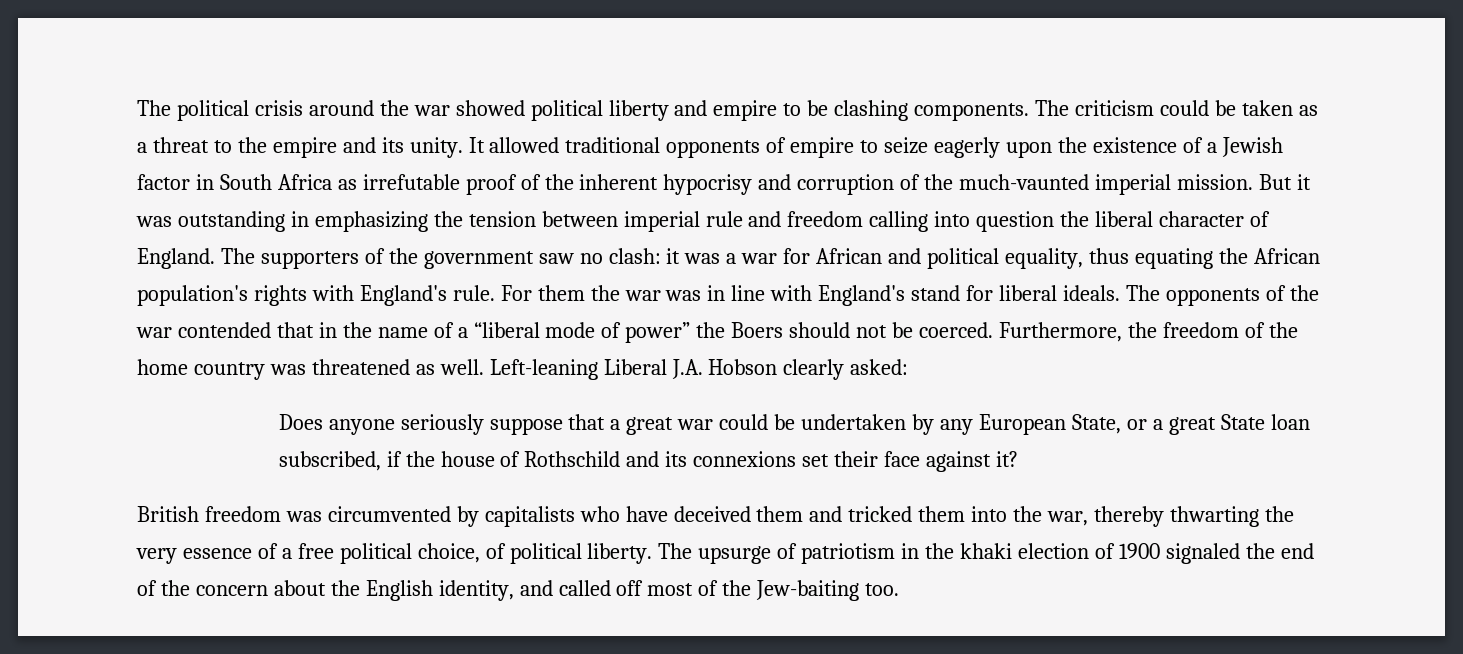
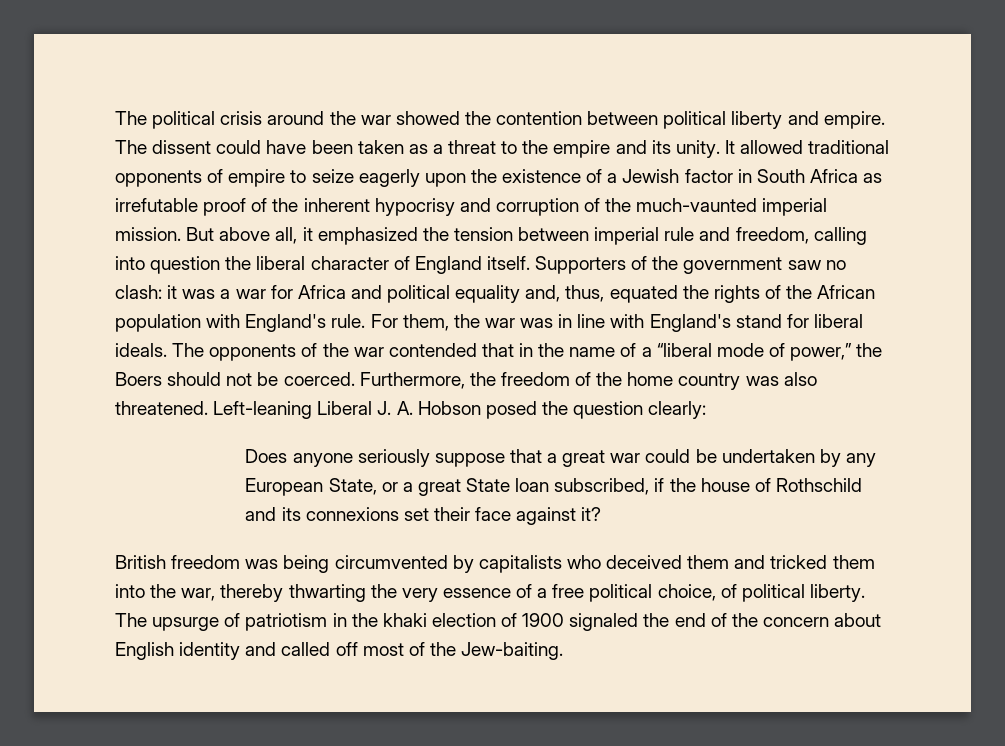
[530,100,1236,121] political liberty and empire to be clashing components. The criticism could be -> [464,111,885,129] [115,140,353,154] the contention between political liberty and empire. The dissent could have been
[1296,174,1311,190] [136,211,428,232] it was outstanding in emphasizing -> [219,227,418,245] above all, it emphasized
[787,211,864,227] freedom -> [735,227,809,244] freedom,
[137,248,359,269] England. The supporters -> [414,256,627,274] England itself. Supporters
[816,248,883,264] African -> [297,285,346,299] Africa
[1004,248,1320,269] [137,285,307,306] equality, thus equating the African population's rights -> [455,285,876,303] [115,314,201,332] equality and, thus, equated the rights of the African population
[537,285,585,301] them -> [402,314,449,331] them,
[625,322,691,343] power” -> [790,343,853,361] power,”
[311,359,909,380] threatened as well. Left-leaning Liberal J.A. Hobson clearly asked: -> [783,372,817,386] [115,401,707,419] also threatened. Left-leaning Liberal J. A. Hobson posed the question clearly:
(322, 516) none -> [283,555,330,573] being
[625,506,668,522] have -> (601, 562) none
[330,580,514,601] the English identity, -> [115,642,241,660] English identity
[756,580,900,601] Jew-baiting too. -> [461,642,564,660] Jew-baiting.

